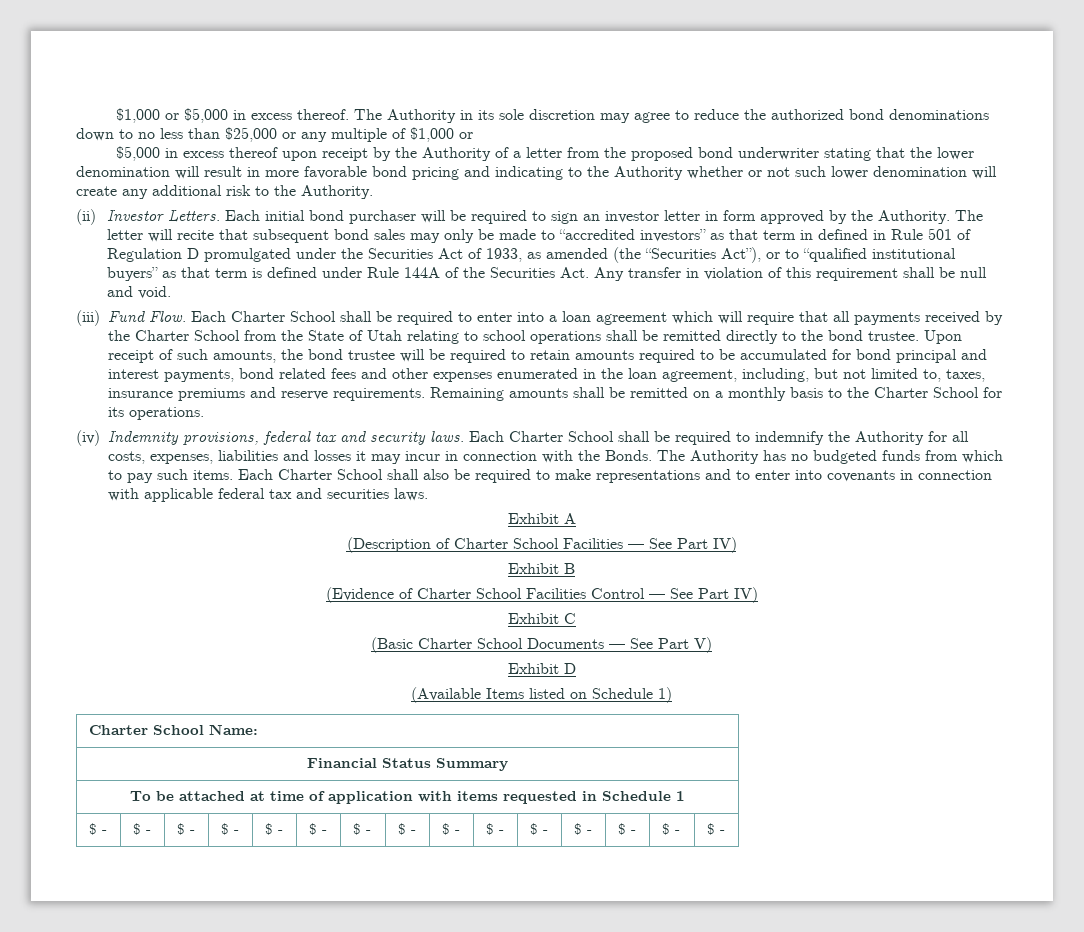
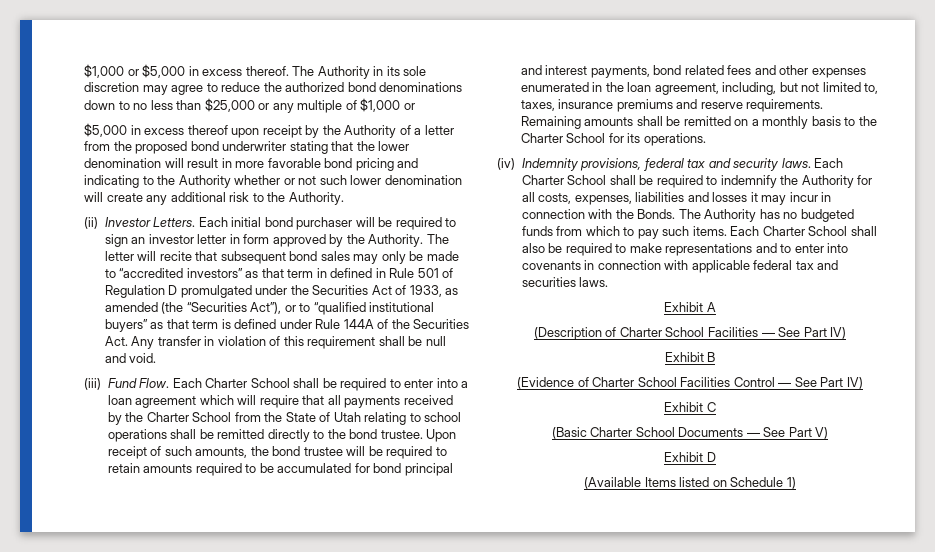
[88,724,258,735] [307,758,508,771] [130,791,686,804] [88,823,107,835] [132,823,151,835] [176,823,195,835] [220,823,239,835] [264,823,283,835] [308,823,327,835] [352,823,371,835] [397,823,416,835] [441,823,460,835] [485,823,504,835] [529,823,548,835] [573,823,592,835] [617,823,636,835] [661,823,680,835] [706,823,725,835] // Charter School Name: // Financial Status Summary // To be attached at time of application with items requested in Schedule 1 // $ - | $ - | $ - | $ - | $ - | $ - | $ - | $ - | $ - | $ - | $ - | $ - | $ - | $ - | $ - -> (796, 483) none

